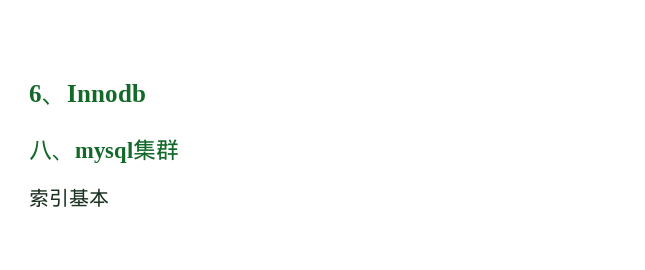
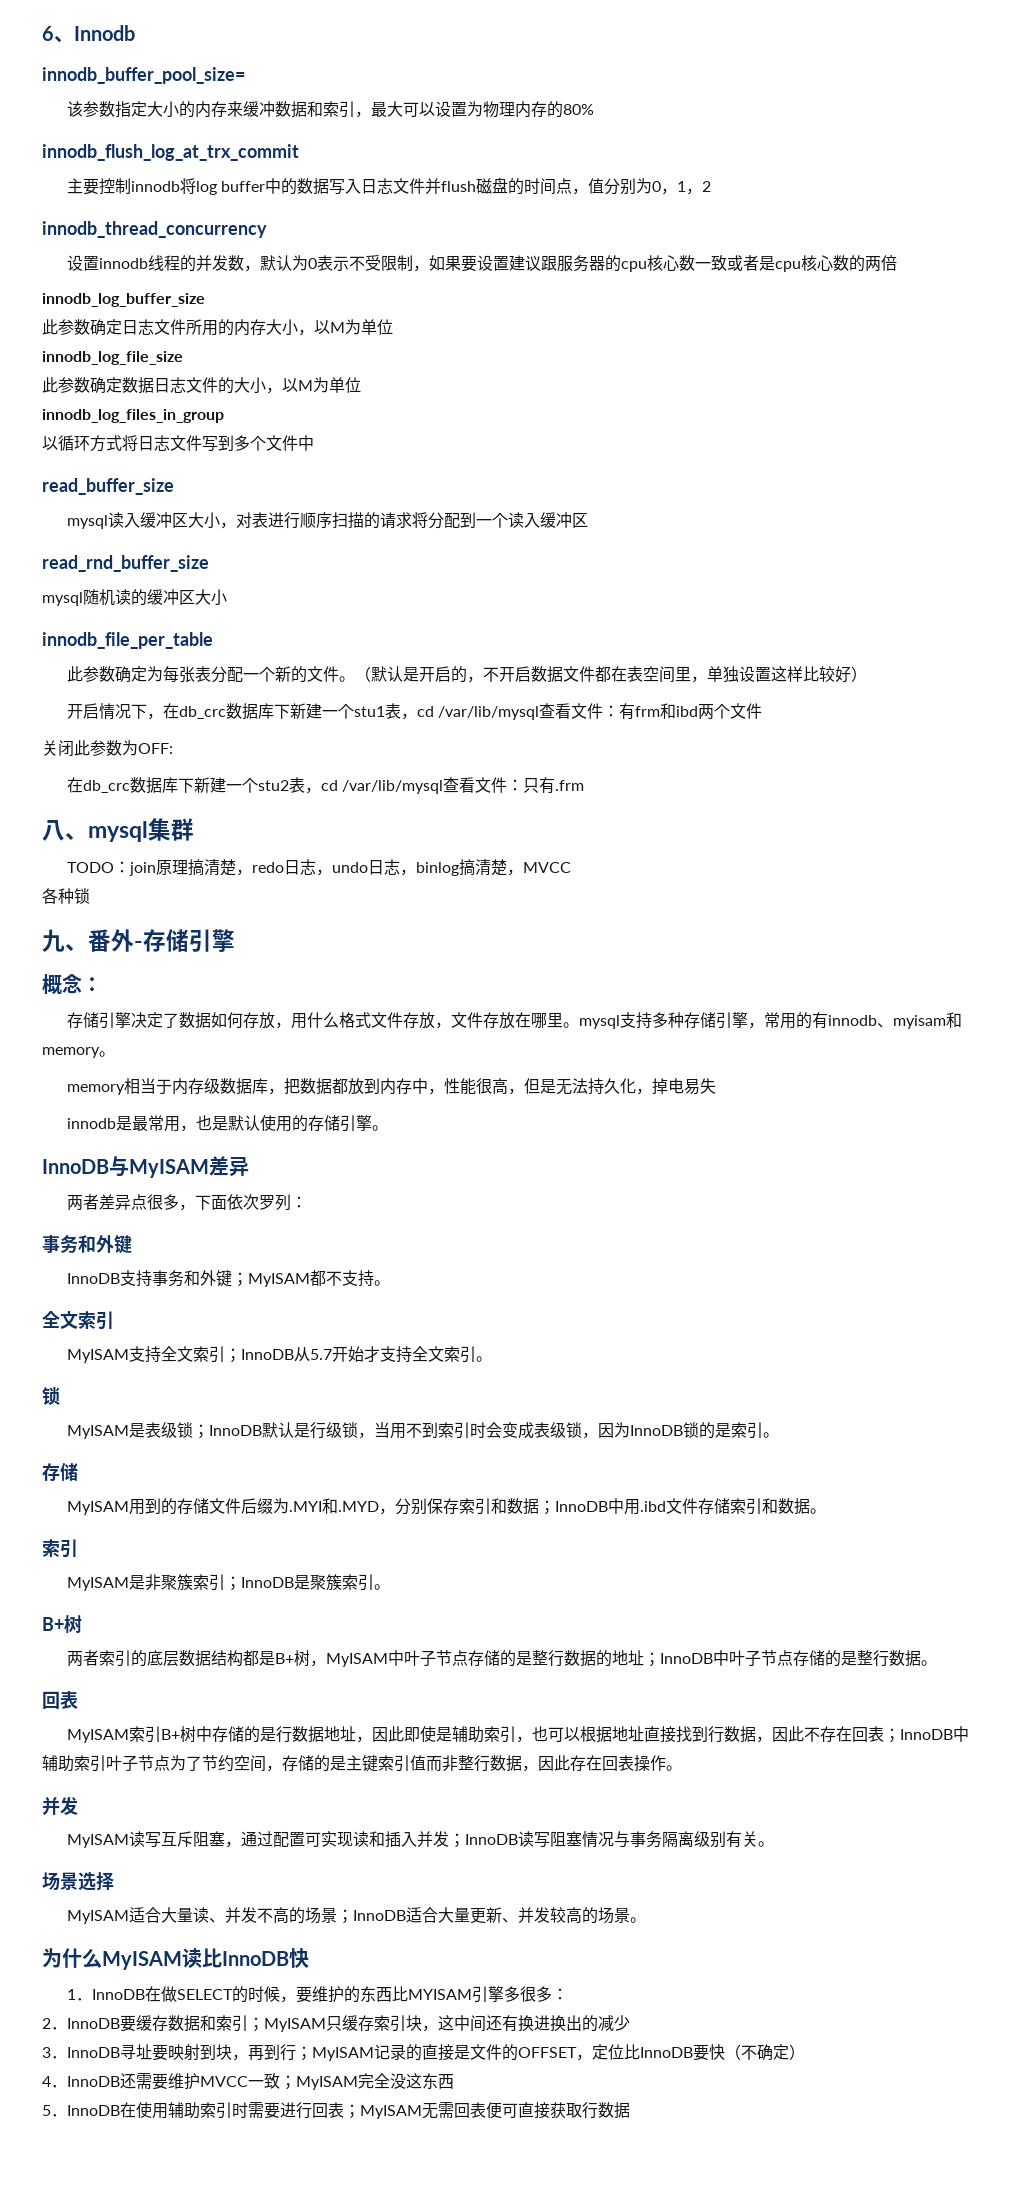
[29,139,179,163] [29,188,109,207] 八、mysql集群 // 索引基本 -> [42,67,245,84] [67,101,595,118] [42,144,299,161] [67,177,712,195] [42,221,267,238] [67,255,898,272] [42,293,205,307] [42,319,393,336] [42,351,183,365] [42,377,361,394] [42,409,224,423] [42,435,314,452] [42,478,174,495] [67,512,589,529] [42,555,209,572] [42,589,227,606] [42,632,213,649] [67,666,868,683] [67,703,763,720] [42,740,173,757] [67,777,585,794] [42,818,194,842] [67,859,572,876] [42,888,90,904] [42,929,235,952] [42,974,102,995] [67,1012,963,1029] [42,1047,115,1058] [67,1078,717,1095] [67,1115,389,1132] [42,1156,249,1178] [67,1194,308,1211] [42,1235,132,1254] [67,1270,391,1287] [42,1311,114,1330] [67,1346,493,1363] [42,1387,60,1405] [67,1422,780,1439] [42,1463,78,1481] [67,1498,827,1515] [42,1539,78,1558] [67,1574,391,1591] [42,1615,82,1634] [67,1650,938,1667] [42,1691,78,1709] [67,1726,970,1743] [42,1755,682,1772] [42,1796,78,1816] [67,1831,775,1848] [42,1872,114,1891] [67,1907,647,1924] [42,1948,309,1970] [67,1986,569,2003] [42,2015,630,2032] [42,2044,805,2061] [42,2073,454,2090] [42,2102,630,2119] innodb_buffer_pool_size= // 该参数指定大小的内存来缓冲数据和索引，最大可以设置为物理内存的80% // innodb_flush_log_at_trx_commit // 主要控制innodb将log buffer中的数据写入日志文件并flush磁盘的时间点，值分别为0，1，2 // innodb_thread_concurrency // 设置innodb线程的并发数，默认为0表示不受限制，如果要设置建议跟服务器的cpu核心数一致或者是cpu核心数的两倍 // innodb_log_buffer_size // 此参数确定日志文件所用的内存大小，以M为单位 // innodb_log_file_size // 此参数确定数据日志文件的大小，以M为单位 // innodb_log_files_in_group // 以循环方式将日志文件写到多个文件中 // read_buffer_size // mysql读入缓冲区大小，对表进行顺序扫描的请求将分配到一个读入缓冲区 // read_rnd_buffer_size // mysql随机读的缓冲区大小 // innodb_file_per_table // 此参数确定为每张表分配一个新的文件。（默认是开启的，不开启数据文件都在表空间里，单独设置这样比较好） // 开启情况下，在db_crc数据库下新建一个stu1表，cd /var/lib/mysql查看文件：有frm和ibd两个文件 // 关闭此参数为OFF: // 在db_crc数据库下新建一个stu2表，cd /var/lib/mysql查看文件：只有.frm // 八、mysql集群 // TODO：join原理搞清楚，redo日志，undo日志，binlog搞清楚，MVCC // 各种锁 // 九、番外-存储引擎 // 概念： // 存储引擎决定了数据如何存放，用什么格式文件存放，文件存放在哪里。mysql支持多种存储引擎，常用的有innodb、myisam和memory。 // memory相当于内存级数据库，把数据都放到内存中，性能很高，但是无法持久化，掉电易失 // innodb是最常用，也是默认使用的存储引擎。 // InnoDB与MyISAM差异 // 两者差异点很多，下面依次罗列： // 事务和外键 // InnoDB支持事务和外键；MyISAM都不支持。 // 全文索引 // MyISAM支持全文索引；InnoDB从5.7开始才支持全文索引。 // 锁 // MyISAM是表级锁；InnoDB默认是行级锁，当用不到索引时会变成表级锁，因为InnoDB锁的是索引。 // 存储 // MyISAM用到的存储文件后缀为.MYI和.MYD，分别保存索引和数据；InnoDB中用.ibd文件存储索引和数据。 // 索引 // MyISAM是非聚簇索引；InnoDB是聚簇索引。 // B+树 // 两者索引的底层数据结构都是B+树，MyISAM中叶子节点存储的是整行数据的地址；InnoDB中叶子节点存储的是整行数据。 // 回表 // MyISAM索引B+树中存储的是行数据地址，因此即使是辅助索引，也可以根据地址直接找到行数据，因此不存在回表；InnoDB中辅助索引叶子节点为了节约空间，存储的是主键索引值而非整行数据，因此存在回表操作。 // 并发 // MyISAM读写互斥阻塞，通过配置可实现读和插入并发；InnoDB读写阻塞情况与事务隔离级别有关。 // 场景选择 // MyISAM适合大量读、并发不高的场景；InnoDB适合大量更新、并发较高的场景。 // 为什么MyISAM读比InnoDB快 // 1．InnoDB在做SELECT的时候，要维护的东西比MYISAM引擎多很多： // 2．InnoDB要缓存数据和索引；MyISAM只缓存索引块，这中间还有换进换出的减少 // 3．InnoDB寻址要映射到块，再到行；MyISAM记录的直接是文件的OFFSET，定位比InnoDB要快（不确定） // 4．InnoDB还需要维护MVCC一致；MyISAM完全没这东西 // 5．InnoDB在使用辅助索引时需要进行回表；MyISAM无需回表便可直接获取行数据

